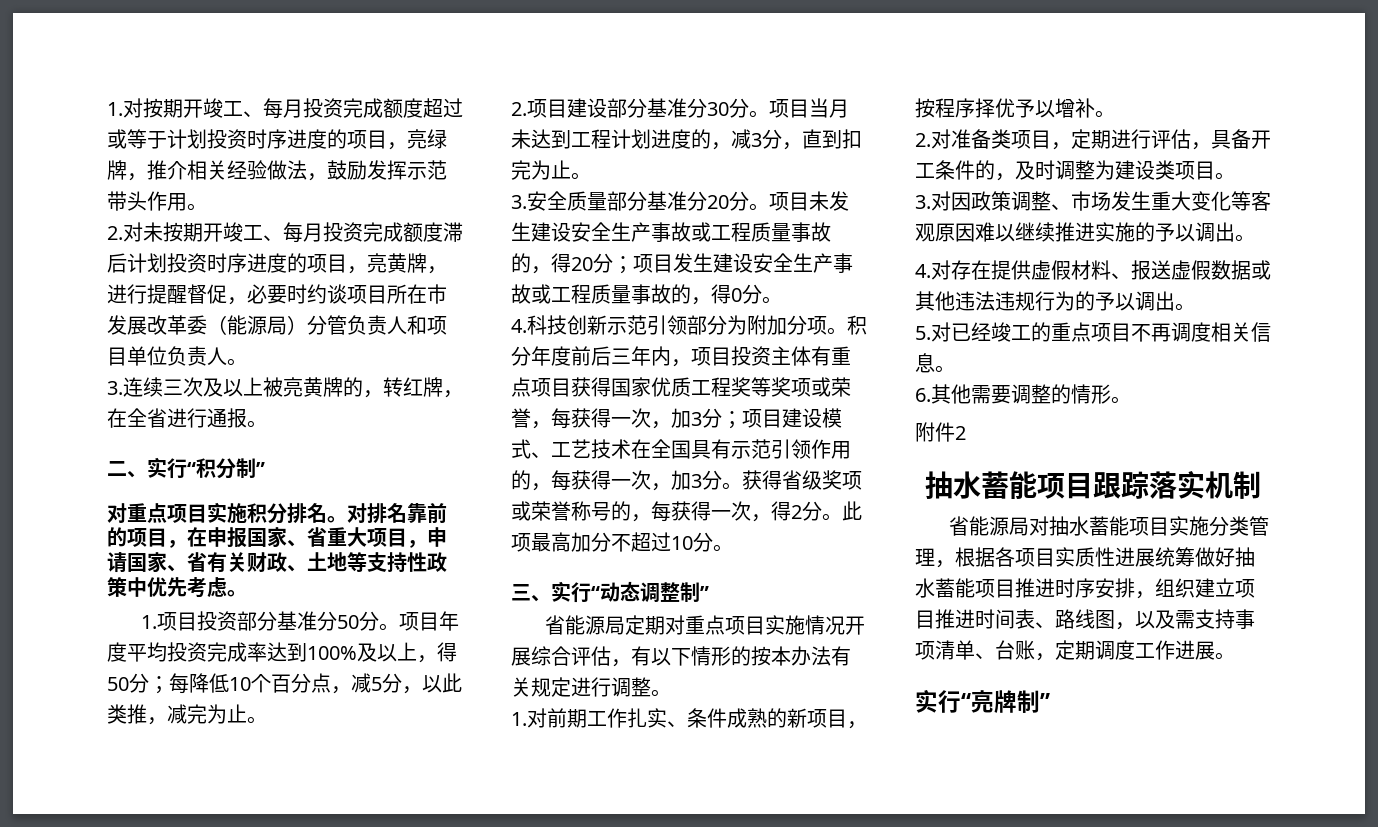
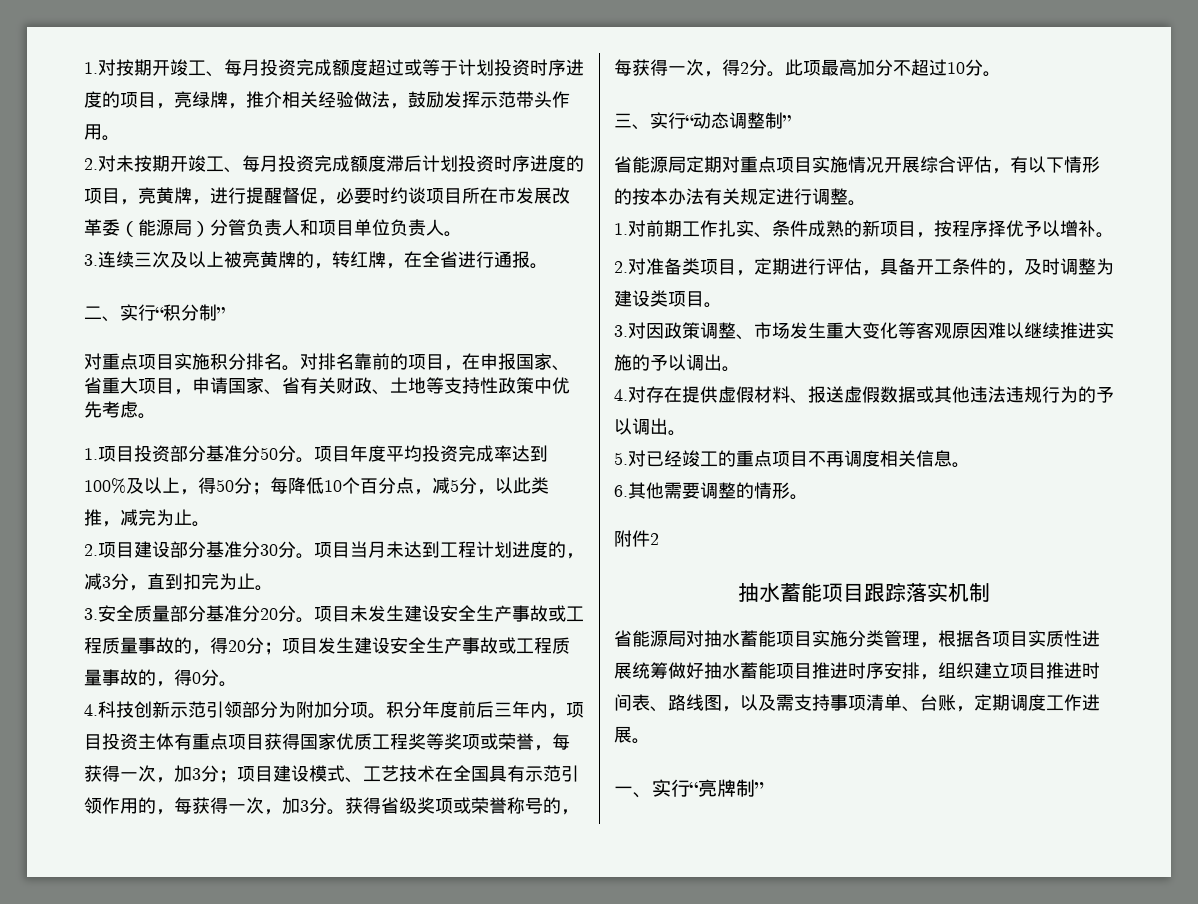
(1235, 656) none -> [614,786,652,798] 一、

